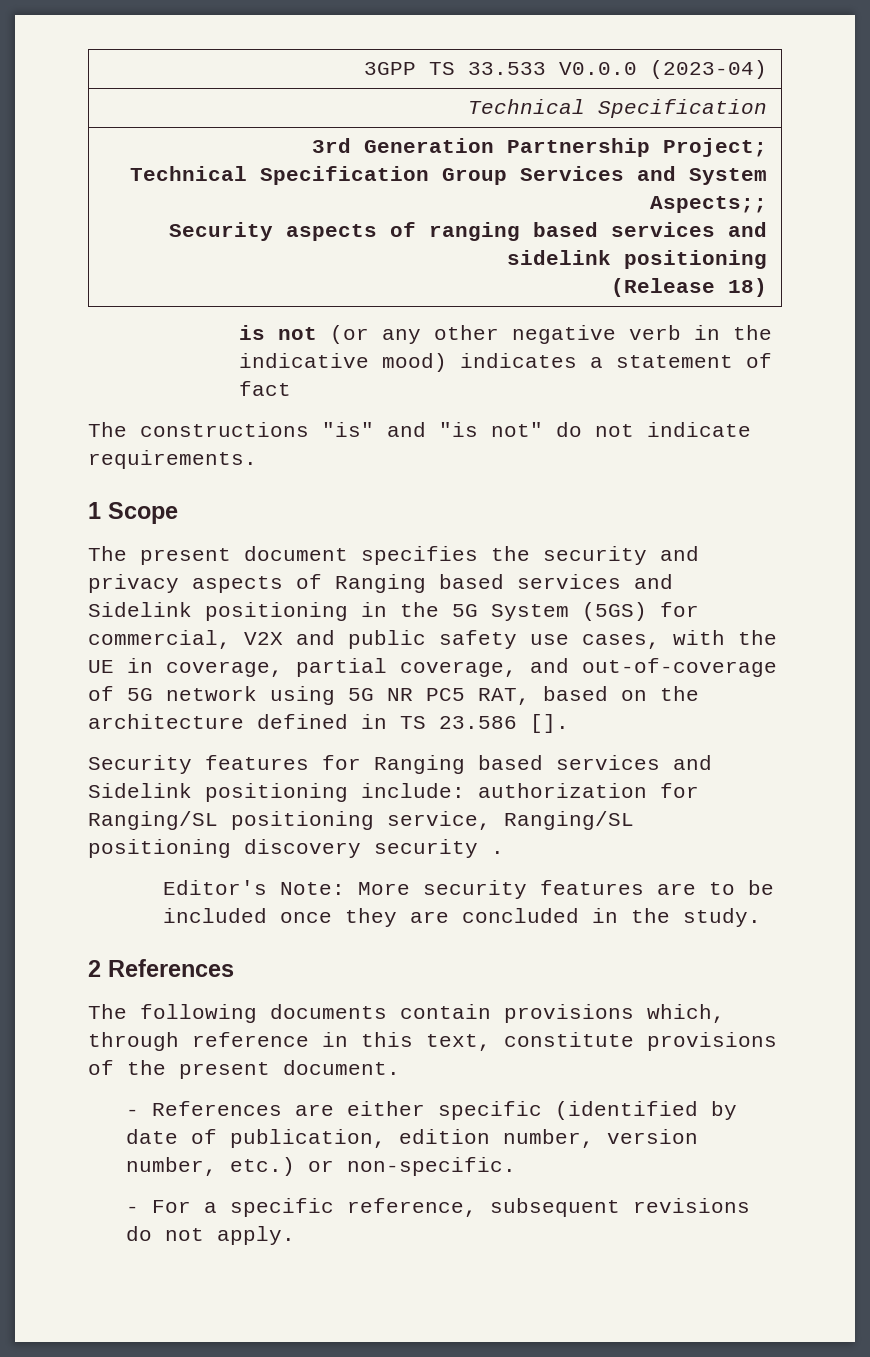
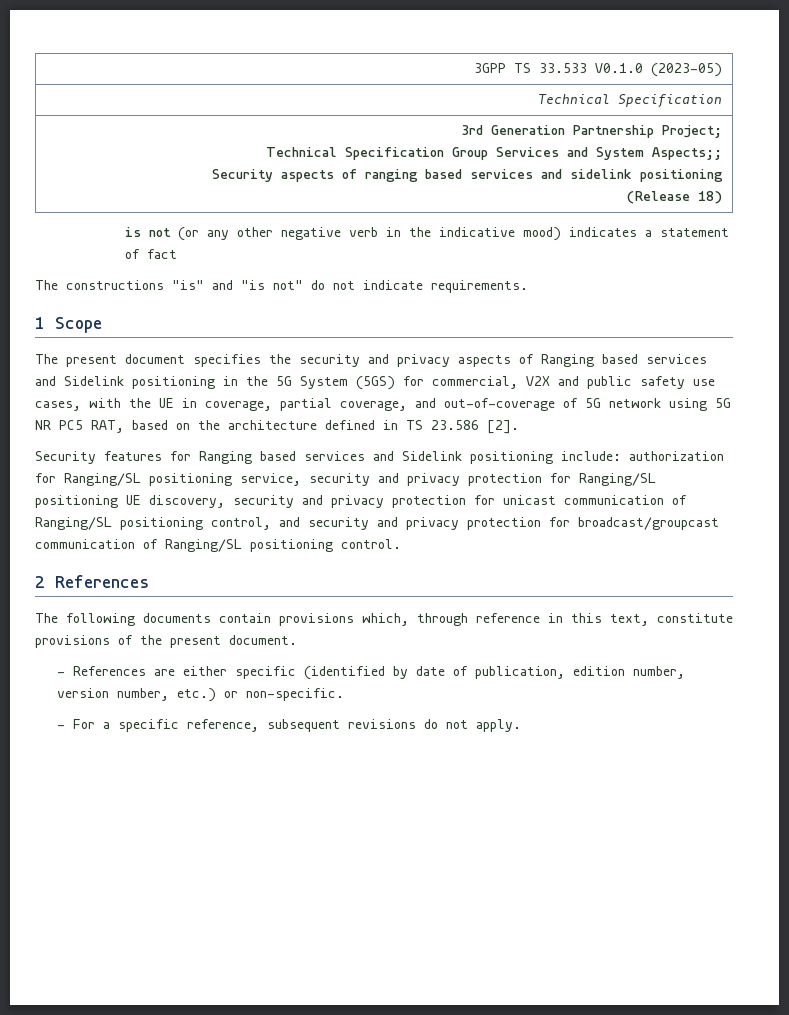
[558,60,767,79] V0.0.0 (2023-04) -> [595,63,723,77] V0.1.0 (2023-05)
[530,714,569,733] []. -> [487,420,519,434] [2].
[504,811,634,830] [88,839,504,858] [163,880,775,899] [163,908,762,927] Ranging/SL positioning discovery security . // Editor's Note: More security features are to be included once they are concluded in the study. -> [309,473,656,486] [35,495,687,508] [35,517,719,530] [35,539,401,552] security and privacy protection for Ranging/SL positioning UE discovery, security and privacy protection for unicast communication of Ranging/SL positioning control, and security and privacy protection for broadcast/groupcast communication of Ranging/SL positioning control.

